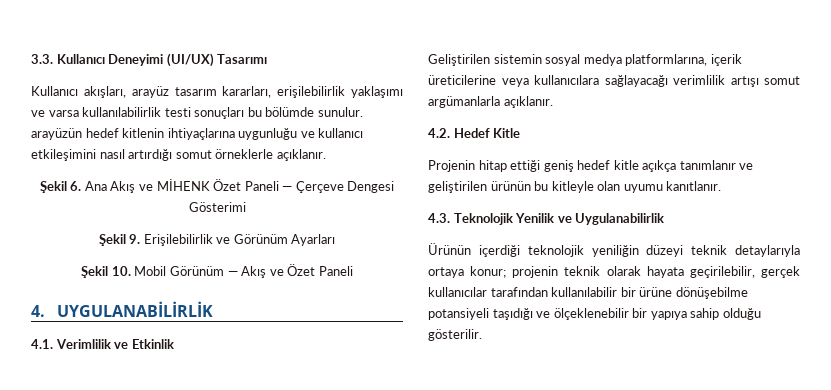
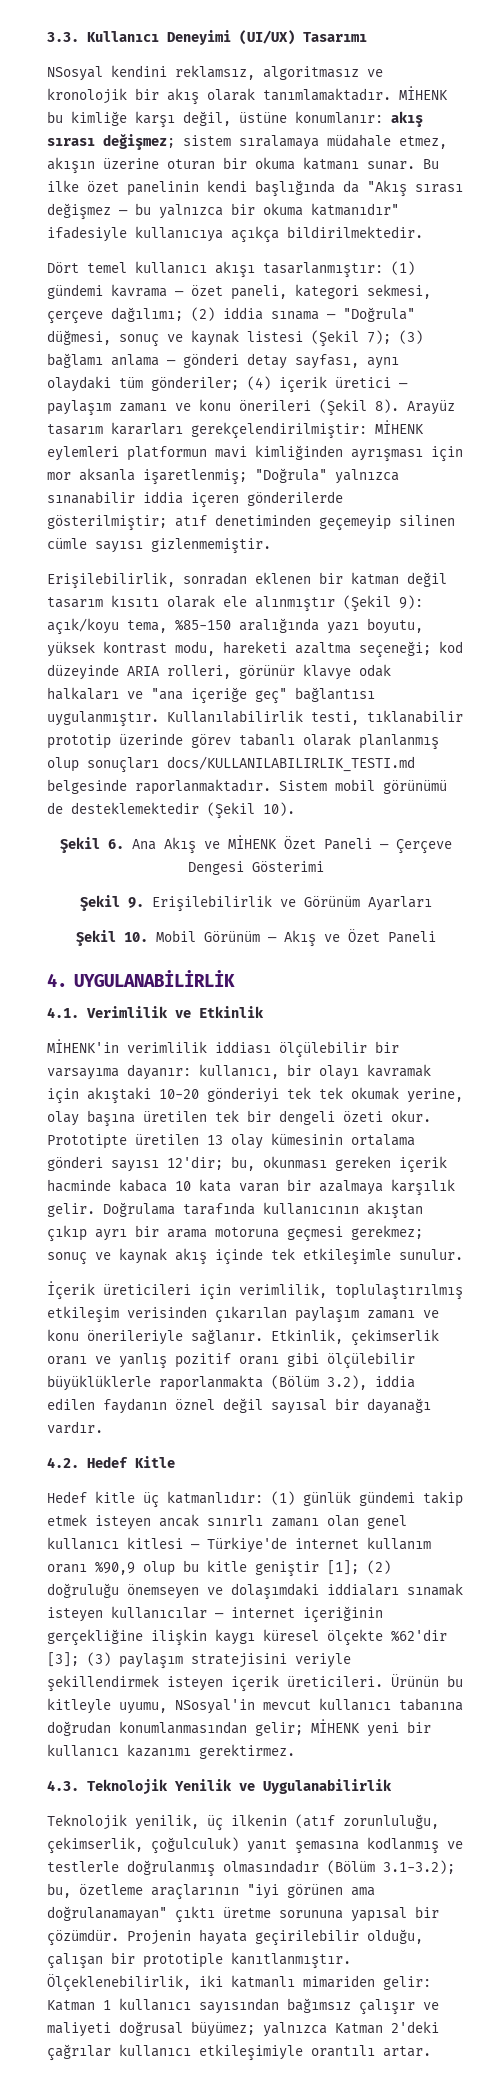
[31,86,404,98] [31,107,363,119] [31,128,364,140] [31,149,326,161] Kullanıcı akışları, arayüz tasarım kararları, erişilebilirlik yaklaşımı ve varsa kullanılabilirlik testi sonuçları bu bölümde sunulur. arayüzün hedef kitlenin ihtiyaçlarına uygunluğu ve kullanıcı etkileşimini nasıl artırdığı somut örneklerle açıklanır. -> [47,65,383,81] [47,86,448,105] [47,111,423,128] [47,134,447,150] [47,157,439,174] [47,180,463,197] [47,203,399,220] [47,226,423,243] [47,261,415,278] [47,284,431,300] [47,307,415,324] [47,330,423,347] [47,353,399,369] [47,376,408,393] [47,399,455,416] [47,420,424,439] [47,445,463,462] [47,468,399,485] [47,491,343,508] [47,514,455,531] [47,538,271,554] [47,572,447,589] [47,595,423,612] [47,618,423,635] [47,641,463,658] [47,664,391,680] [47,687,375,704] [47,710,463,727] [47,733,439,750] [47,756,415,773] [47,779,447,795] [47,802,295,819] NSosyal kendini reklamsız, algoritmasız ve kronolojik bir akış olarak tanımlamaktadır. MİHENK bu kimliğe karşı değil, üstüne konumlanır: akış sırası değişmez; sistem sıralamaya müdahale etmez, akışın üzerine oturan bir okuma katmanı sunar. Bu ilke özet panelinin kendi başlığında da "Akış sırası değişmez — bu yalnızca bir okuma katmanıdır" ifadesiyle kullanıcıya açıkça bildirilmektedir. // Dört temel kullanıcı akışı tasarlanmıştır: (1) gündemi kavrama — özet paneli, kategori sekmesi, çerçeve dağılımı; (2) iddia sınama — "Doğrula" düğmesi, sonuç ve kaynak listesi (Şekil 7); (3) bağlamı anlama — gönderi detay sayfası, aynı olaydaki tüm gönderiler; (4) içerik üretici — paylaşım zamanı ve konu önerileri (Şekil 8). Arayüz tasarım kararları gerekçelendirilmiştir: MİHENK eylemleri platformun mavi kimliğinden ayrışması için mor aksanla işaretlenmiş; "Doğrula" yalnızca sınanabilir iddia içeren gönderilerde gösterilmiştir; atıf denetiminden geçemeyip silinen cümle sayısı gizlenmemiştir. // Erişilebilirlik, sonradan eklenen bir katman değil tasarım kısıtı olarak ele alınmıştır (Şekil 9): açık/koyu tema, %85-150 aralığında yazı boyutu, yüksek kontrast modu, hareketi azaltma seçeneği; kod düzeyinde ARIA rolleri, görünür klavye odak halkaları ve "ana içeriğe geç" bağlantısı uygulanmıştır. Kullanılabilirlik testi, tıklanabilir prototip üzerinde görev tabanlı olarak planlanmış olup sonuçları docs/KULLANILABILIRLIK_TESTI.md belgesinde raporlanmaktadır. Sistem mobil görünümü de desteklemektedir (Şekil 10).
[428,54,742,66] [428,75,800,87] [428,96,553,108] [428,128,521,138] [428,160,754,172] [428,181,722,193] Geliştirilen sistemin sosyal medya platformlarına, içerik üreticilerine veya kullanıcılara sağlayacağı verimlilik artışı somut argümanlarla açıklanır. // 4.2. Hedef Kitle // Projenin hitap ettiği geniş hedef kitle açıkça tanımlanır ve geliştirilen ürünün bu kitleyle olan uyumu kanıtlanır. -> [47,1039,399,1058] [47,1064,431,1080] [47,1087,463,1104] [47,1110,431,1127] [47,1133,415,1149] [47,1156,447,1173] [47,1179,455,1196] [47,1202,423,1219] [47,1225,423,1242] [47,1248,463,1265] [47,1281,463,1300] [47,1306,439,1323] [47,1329,439,1346] [47,1352,415,1369] [47,1375,415,1391] [47,1398,431,1414] [47,1421,103,1434] [47,1456,175,1468] [47,1491,463,1508] [47,1514,407,1530] [47,1537,431,1553] [47,1560,391,1577] [47,1583,463,1600] [47,1606,383,1623] [47,1629,447,1646] [47,1652,351,1669] [47,1674,463,1692] [47,1698,463,1714] [47,1719,431,1737] [47,1744,295,1759] MİHENK'in verimlilik iddiası ölçülebilir bir varsayıma dayanır: kullanıcı, bir olayı kavramak için akıştaki 10-20 gönderiyi tek tek okumak yerine, olay başına üretilen tek bir dengeli özeti okur. Prototipte üretilen 13 olay kümesinin ortalama gönderi sayısı 12'dir; bu, okunması gereken içerik hacminde kabaca 10 kata varan bir azalmaya karşılık gelir. Doğrulama tarafında kullanıcının akıştan çıkıp ayrı bir arama motoruna geçmesi gerekmez; sonuç ve kaynak akış içinde tek etkileşimle sunulur. // İçerik üreticileri için verimlilik, toplulaştırılmış etkileşim verisinden çıkarılan paylaşım zamanı ve konu önerileriyle sağlanır. Etkinlik, çekimserlik oranı ve yanlış pozitif oranı gibi ölçülebilir büyüklüklerle raporlanmakta (Bölüm 3.2), iddia edilen faydanın öznel değil sayısal bir dayanağı vardır. // 4.2. Hedef Kitle // Hedef kitle üç katmanlıdır: (1) günlük gündemi takip etmek isteyen ancak sınırlı zamanı olan genel kullanıcı kitlesi — Türkiye'de internet kullanım oranı %90,9 olup bu kitle geniştir [1]; (2) doğruluğu önemseyen ve dolaşımdaki iddiaları sınamak isteyen kullanıcılar — internet içeriğinin gerçekliğine ilişkin kaygı küresel ölçekte %62'dir [3]; (3) paylaşım stratejisini veriyle şekillendirmek isteyen içerik üreticileri. Ürünün bu kitleyle uyumu, NSosyal'in mevcut kullanıcı tabanına doğrudan konumlanmasından gelir; MİHENK yeni bir kullanıcı kazanımı gerektirmez.
[428,243,800,257] [428,266,800,278] [428,287,748,299] [428,308,761,320] [428,329,482,341] Ürünün içerdiği teknolojik yeniliğin düzeyi teknik detaylarıyla ortaya konur; projenin teknik olarak hayata geçirilebilir, gerçek kullanıcılar tarafından kullanılabilir bir ürüne dönüşebilme potansiyeli taşıdığı ve ölçeklenebilir bir yapıya sahip olduğu gösterilir. -> [47,1814,439,1831] [47,1837,463,1854] [47,1860,455,1877] [47,1883,375,1900] [47,1906,439,1923] [47,1929,423,1946] [47,1952,351,1969] [47,1974,431,1992] [47,1998,439,2015] [47,2021,439,2037] [47,2044,431,2061] Teknolojik yenilik, üç ilkenin (atıf zorunluluğu, çekimserlik, çoğulculuk) yanıt şemasına kodlanmış ve testlerle doğrulanmış olmasındadır (Bölüm 3.1-3.2); bu, özetleme araçlarının "iyi görünen ama doğrulanamayan" çıktı üretme sorununa yapısal bir çözümdür. Projenin hayata geçirilebilir olduğu, çalışan bir prototiple kanıtlanmıştır. Ölçeklenebilirlik, iki katmanlı mimariden gelir: Katman 1 kullanıcı sayısından bağımsız çalışır ve maliyeti doğrusal büyümez; yalnızca Katman 2'deki çağrılar kullanıcı etkileşimiyle orantılı artar.

